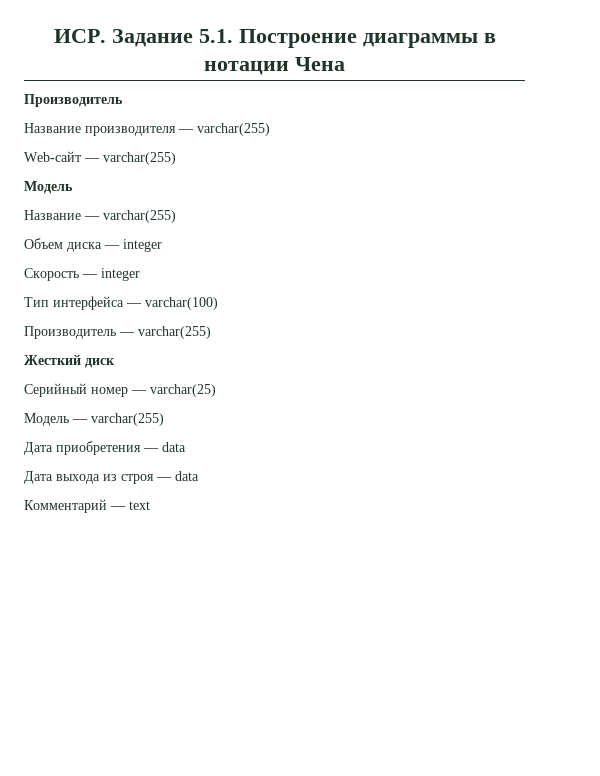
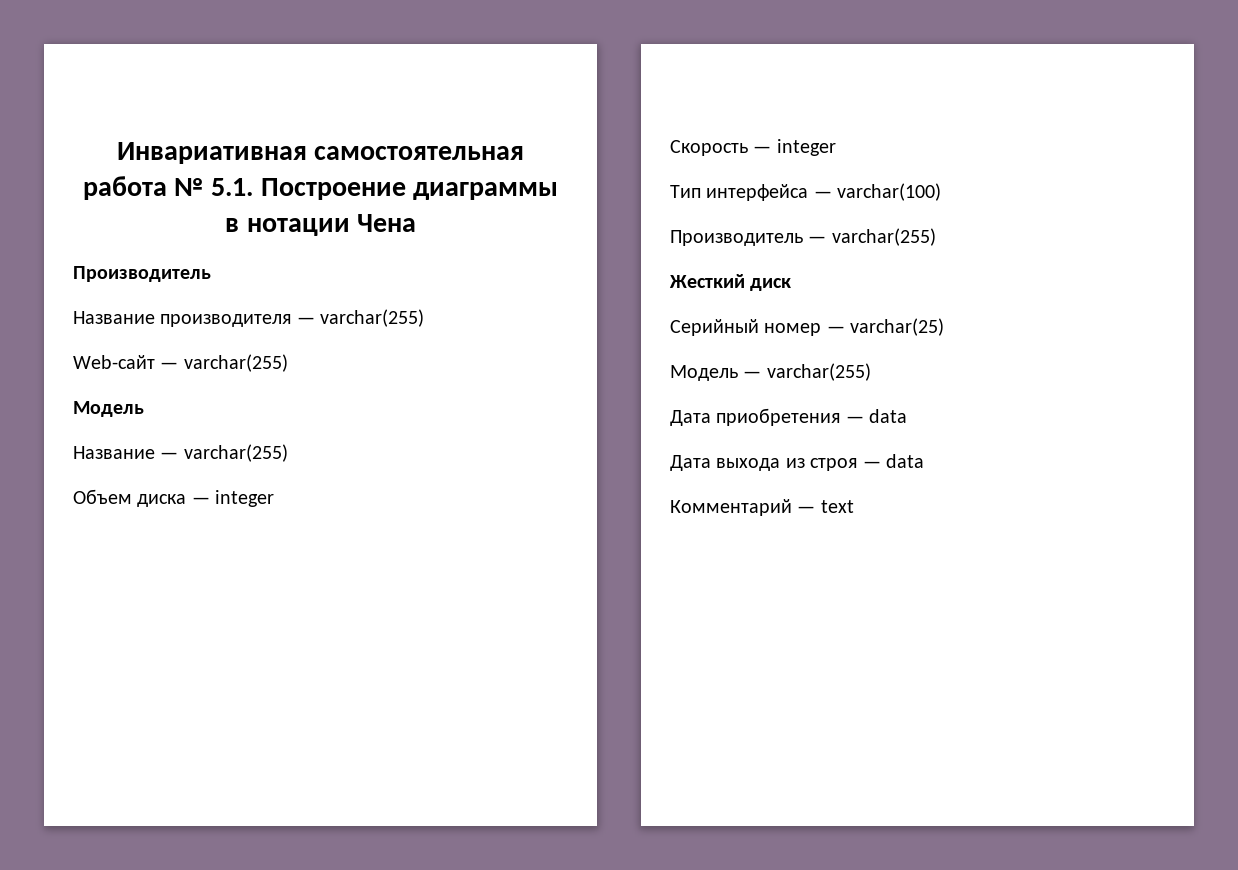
[53,29,193,47] ИСР. Задание -> [116,142,525,164] [82,176,204,200] Инвариативная самостоятельная работа №

